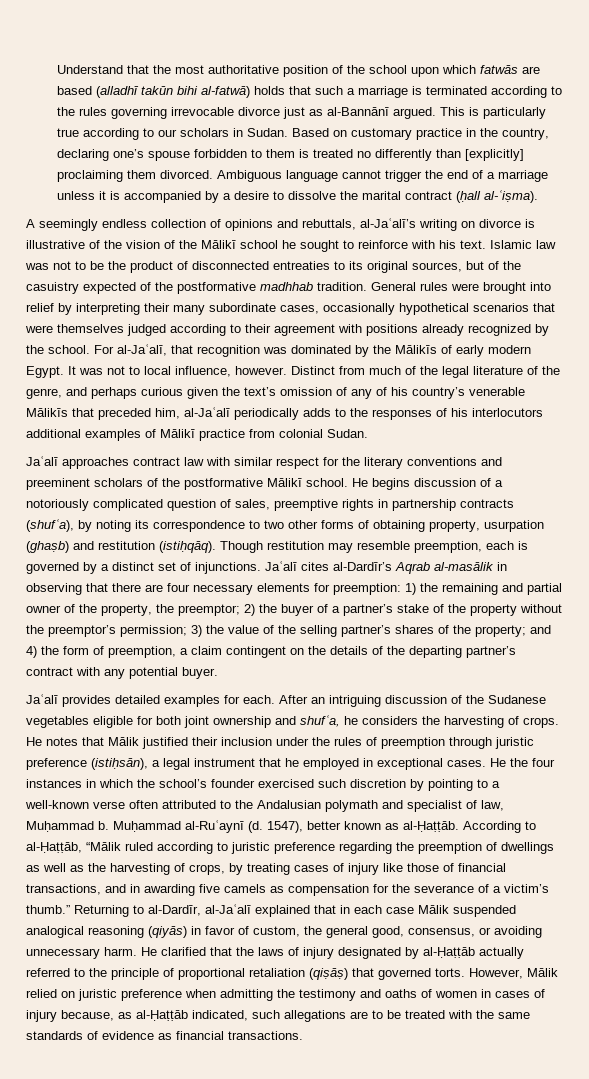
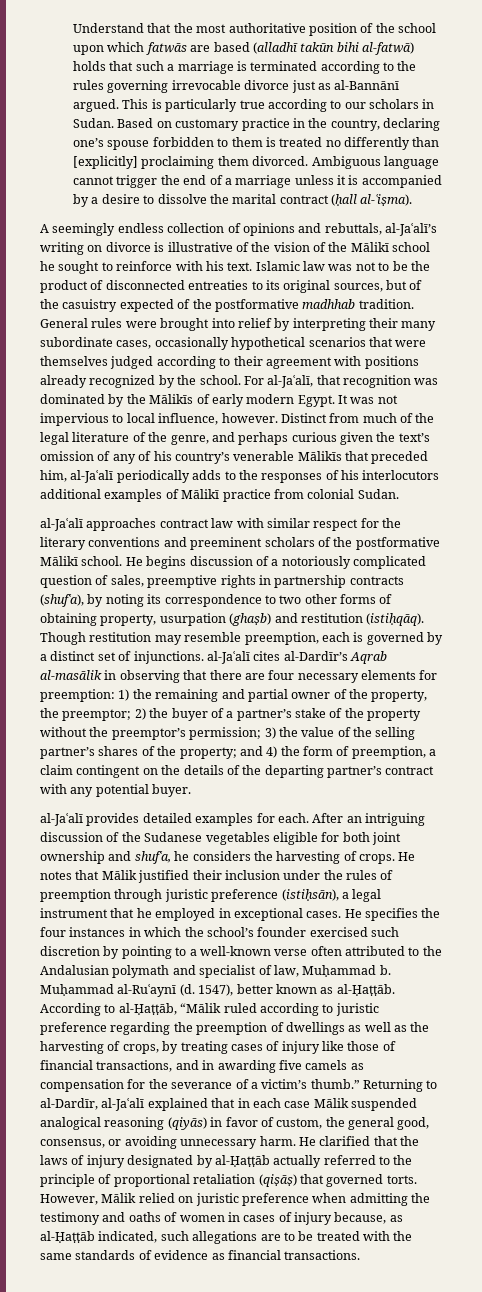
(125, 370) none -> [40,413,109,426] impervious
[26,456,58,466] Jaʿalī -> [40,518,83,531] al-Jaʿalī
[265,561,297,571] Jaʿalī -> [206,651,250,664] al-Jaʿalī
[26,694,58,704] Jaʿalī -> [40,813,83,826] al-Jaʿalī
(506, 762) none -> [365,908,418,921] specifies

